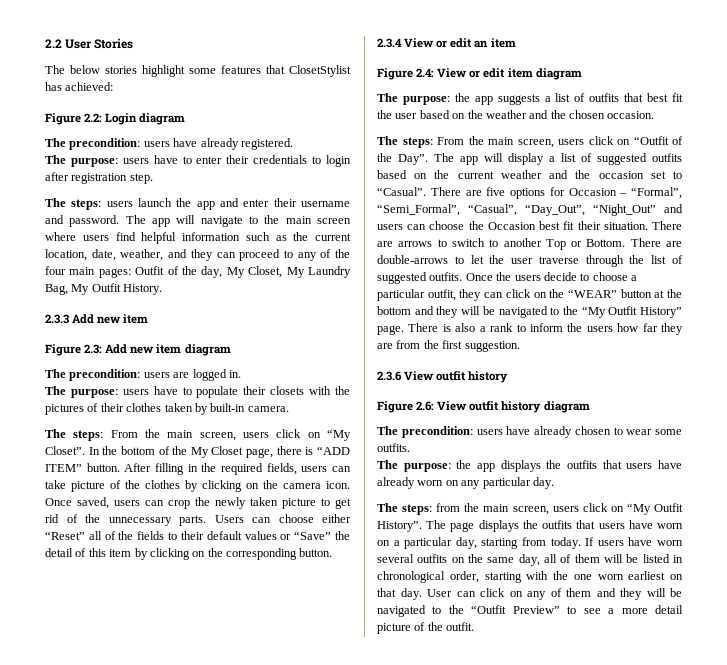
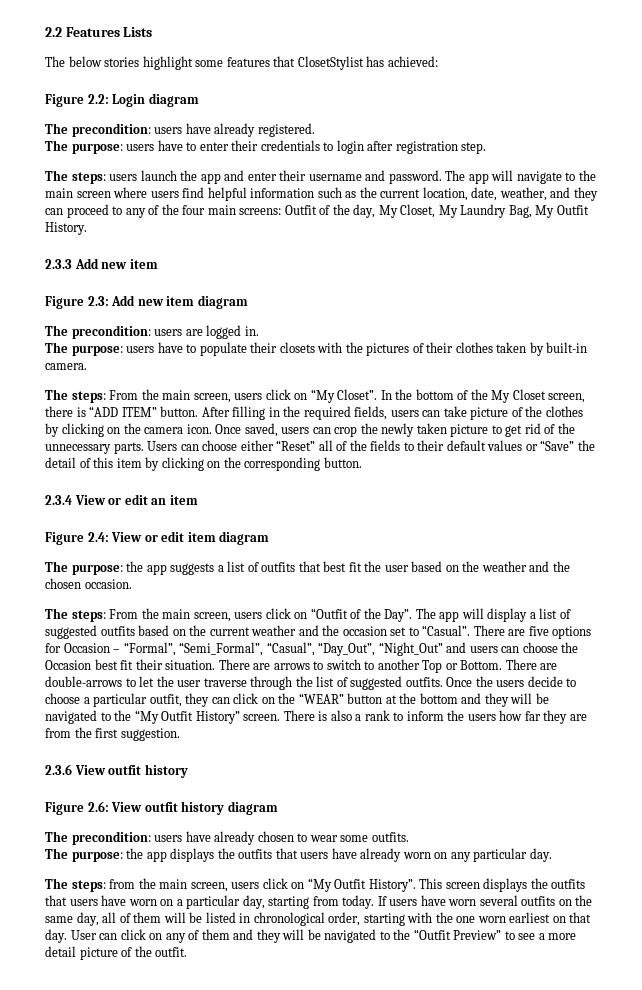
[65,38,134,49] User Stories -> [65,27,153,37] Features Lists
[98,268,131,278] pages: -> [239,208,282,215] screens:
[246,448,274,458] page, -> [548,393,586,403] screen,
[377,325,404,335] page. -> [243,714,281,721] screen.
[426,520,475,532] The page -> [419,878,480,889] This screen

